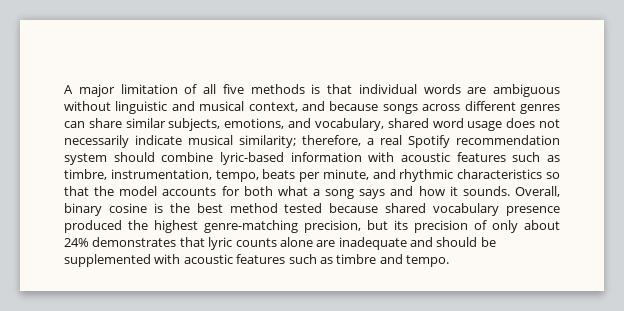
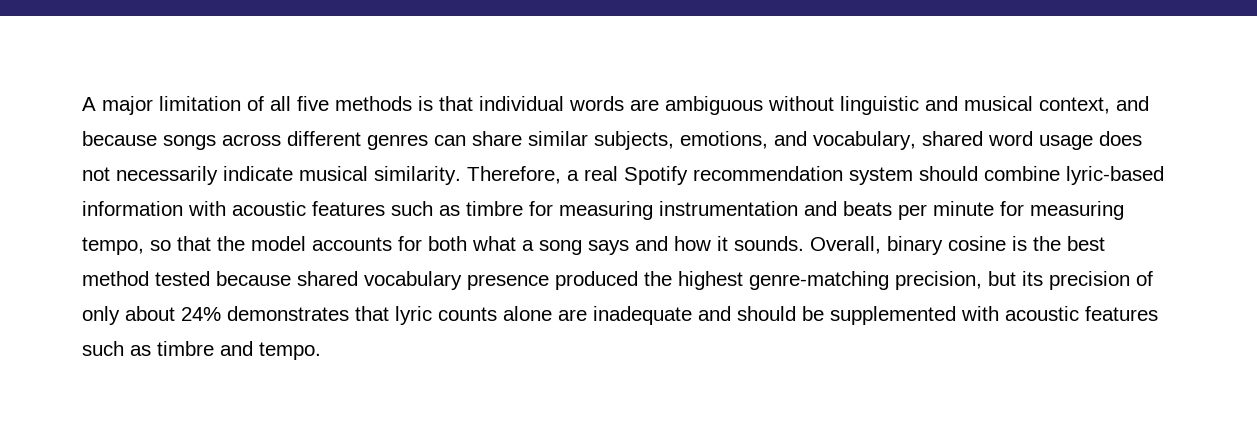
[239,135,361,148] similarity; therefore, -> [374,166,561,185] similarity. Therefore,
[64,169,543,182] timbre, instrumentation, tempo, beats per minute, and rhythmic characteristics -> [466,201,1124,220] [82,237,144,255] timbre for measuring instrumentation and beats per minute for measuring tempo,

